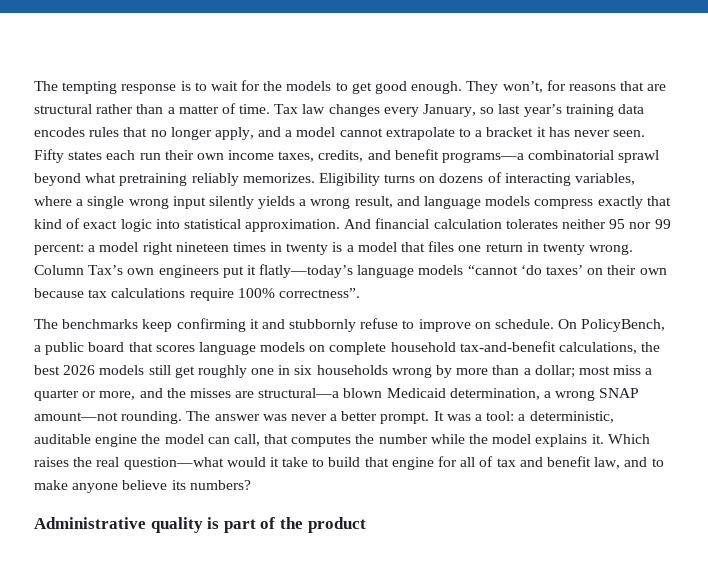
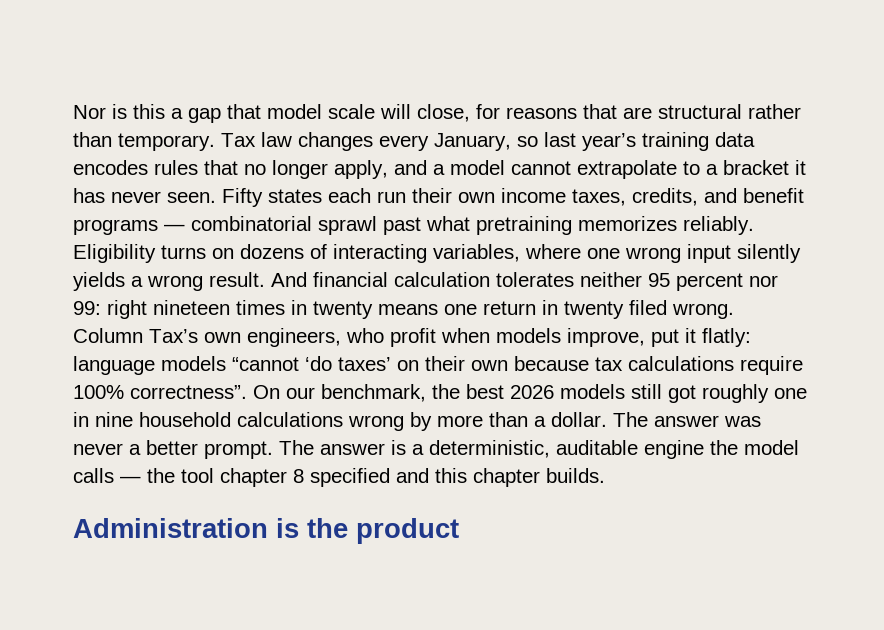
[34,80,543,94] The tempting response is to wait for the models to get good enough. They won’t, -> [73,104,470,123] Nor is this a gap that model scale will close,
[167,103,271,114] a matter of time. -> [118,133,215,151] temporary.
[442,152,525,163] programs—a -> [73,219,185,235] programs —
[34,173,81,186] beyond -> [383,217,421,235] past
[191,173,315,186] reliably memorizes. -> [578,216,754,235] memorizes reliably.
[76,196,125,209] a single -> [587,248,620,259] one
[354,196,671,209] [34,218,341,232] result, and language models compress exactly that kind of exact logic into statistical approximation. -> [209,272,265,287] result.
[629,219,671,229] [34,242,139,255] nor 99 percent: a model -> [676,273,778,291] [73,301,101,315] percent nor 99:
[332,241,455,252] is a model that files -> [378,304,438,315] means
(585, 249) none -> [629,300,667,315] filed
[158,265,219,278] engineers -> [247,328,645,347] engineers, who profit when models improve,
[259,264,354,278] flatly—today’s -> [702,328,751,347] flatly:
[34,318,666,332] [34,341,638,355] // The benchmarks keep confirming it and stubbornly refuse to improve on schedule. On PolicyBench, a public board that scores language models on complete household tax-and-benefit calculations, -> [253,384,426,402] On our benchmark,
[174,366,195,378] get -> [668,385,696,403] got
[294,365,388,375] six households -> [95,412,343,427] nine household calculations
[534,365,653,378] [34,388,640,401] [34,411,183,424] dollar; most miss a quarter or more, and the misses are structural—a blown Medicaid determination, a wrong SNAP amount—not rounding. -> [551,412,607,427] dollar.
[433,411,515,421] It was a tool: -> [279,440,406,455] The answer is
[207,434,650,447] [34,456,664,470] [34,480,251,493] [34,517,276,533] can call, that computes the number while the model explains it. Which raises the real question—what would it take to build that engine for all of tax and benefit law, and to make anyone believe its numbers? // Administrative quality is part of -> [73,468,605,487] [73,518,299,538] calls — the tool chapter 8 specified and this chapter builds. // Administration is

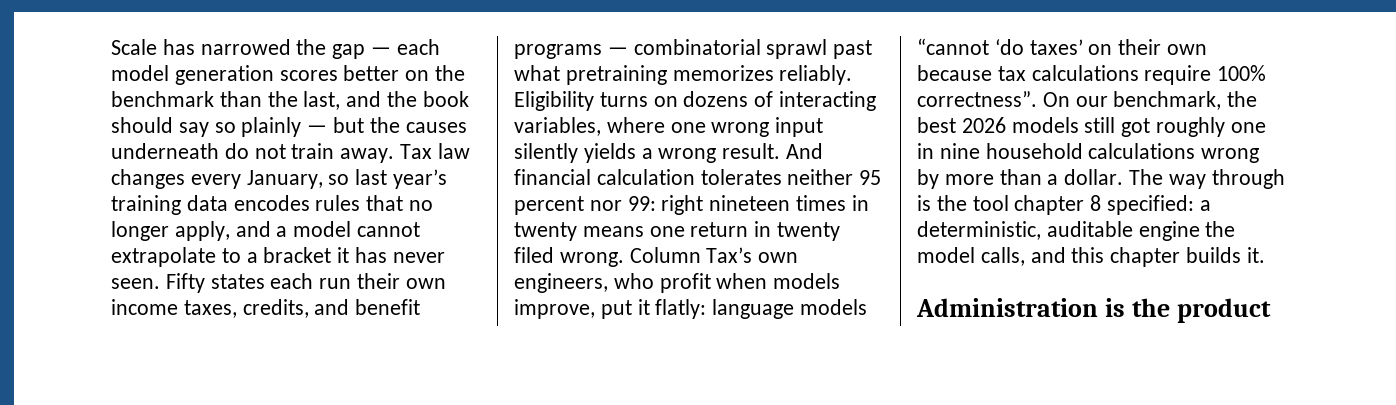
[73,104,801,123] [73,132,215,151] Nor is this a gap that model scale will close, for reasons that are structural rather than temporary. -> [111,39,440,59] [111,65,466,85] [111,91,469,110] [111,117,467,137] [111,143,395,163] Scale has narrowed the gap — each model generation scores better on the benchmark than the last, and the book should say so plainly — but the causes underneath do not train away.
[654,415,761,427] [73,440,406,459] answer was never a better prompt. The answer is -> [1168,169,1285,189] [917,195,1195,215] way through is the tool chapter 8 specified:
[73,468,390,487] calls — the tool chapter 8 specified -> [980,247,1025,266] calls,
[546,468,605,483] builds. -> [1186,247,1265,263] builds it.

